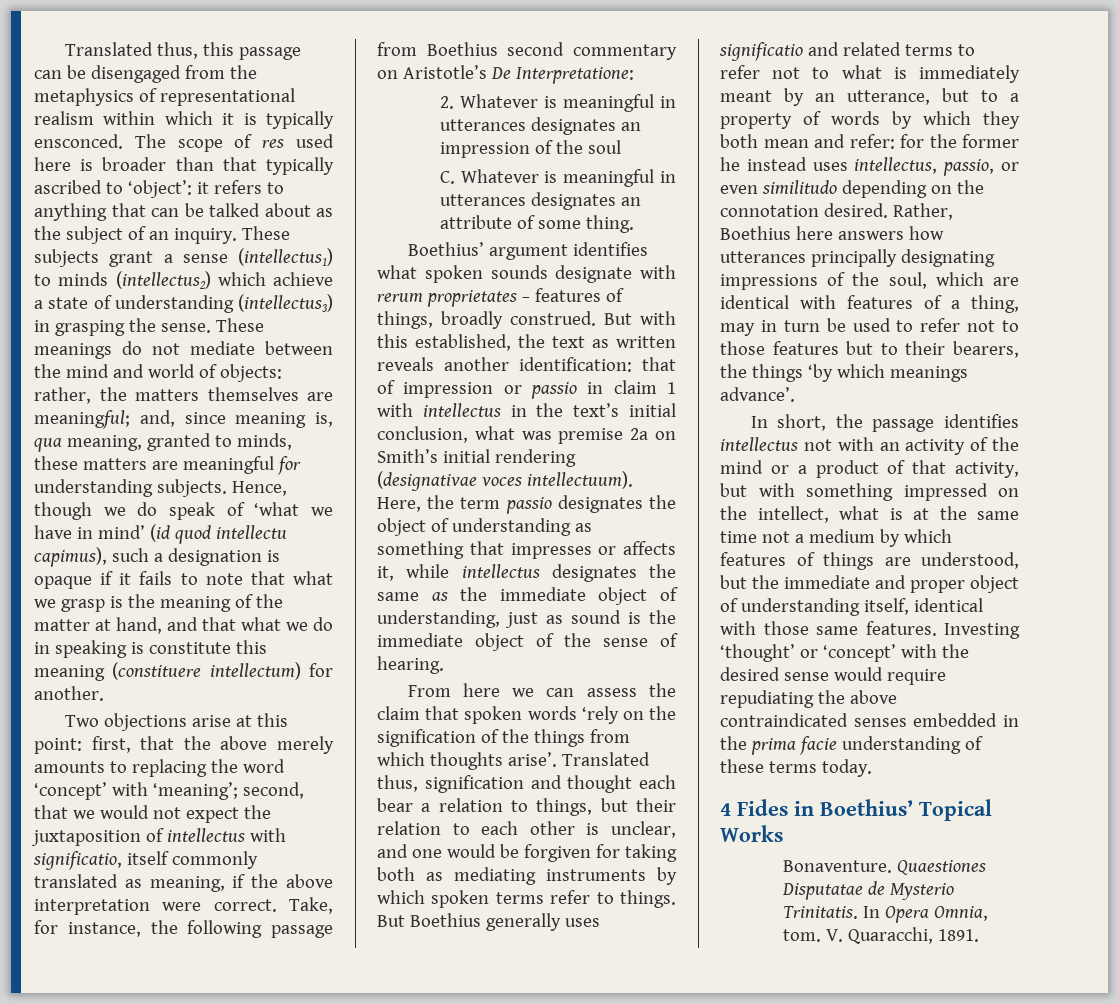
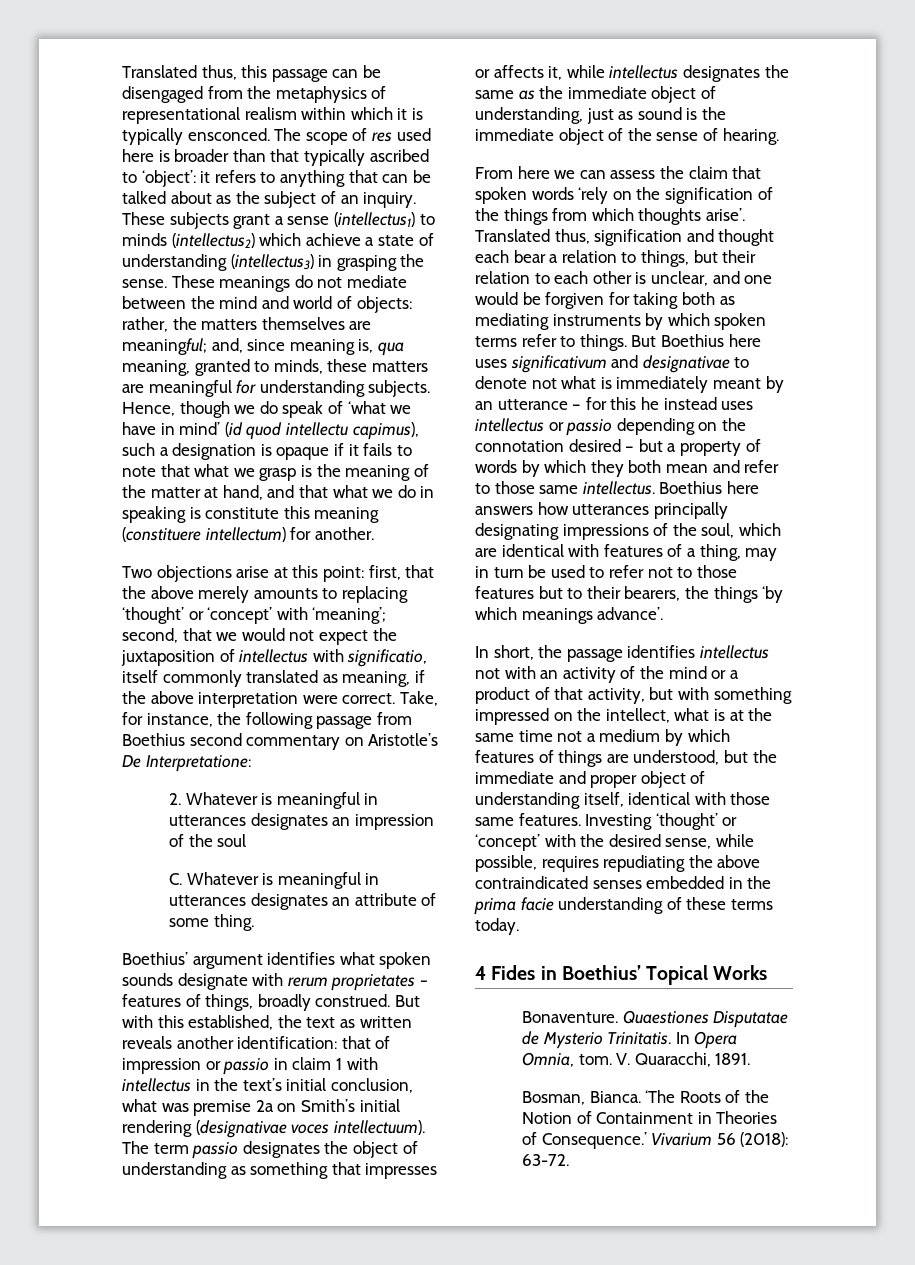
[210,759,285,773] the word -> [122,607,204,624] ‘thought’ or
[377,495,455,512] Here, the -> [122,1141,149,1154] The
[485,913,600,931] [719,42,975,61] [720,65,830,79] generally uses significatio and related terms to refer not to -> [728,334,761,347] [475,355,750,373] [475,376,557,389] here uses significativum and designativae to denote not
[847,88,998,105] utterance, but to -> [497,397,754,410] [475,418,746,436] [475,439,663,452] utterance – for this he instead uses intellectus or passio depending on the connotation desired – but
[849,134,1019,149] [720,157,1019,176] [720,180,984,198] [720,203,953,220] refer: for the former he instead uses intellectus, passio, or even similitudo depending on the connotation desired. Rather, -> [744,460,780,473] [475,481,655,495] refer to those same intellectus.
[783,667,946,685] sense would require -> [665,834,754,849] [475,855,599,872] sense, while possible, requires
(979, 935) none -> [521,1090,769,1105] [521,1111,778,1124] [521,1132,789,1149] [521,1154,569,1166] // Bosman, Bianca. ‘The Roots of the Notion of Containment in Theories of Consequence.’ Vivarium 56 (2018): 63-72.

